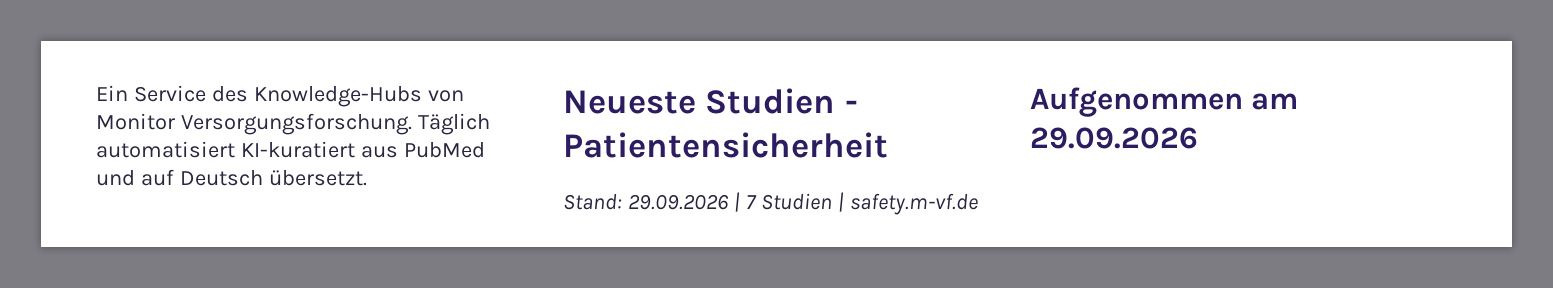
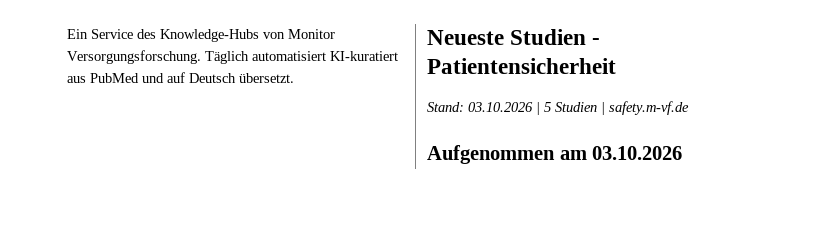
[627,192,757,212] 29.09.2026 | 7 -> [468,102,551,115] 03.10.2026 | 5
[1030,127,1198,149] 29.09.2026 -> [592,146,683,160] 03.10.2026

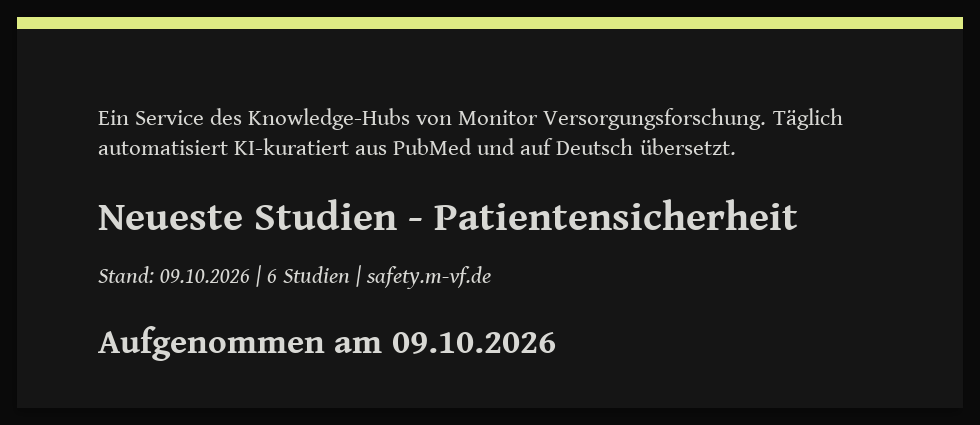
[468,102,551,115] 03.10.2026 | 5 -> [160,265,278,287] 09.10.2026 | 6
[592,146,683,160] 03.10.2026 -> [391,332,556,354] 09.10.2026

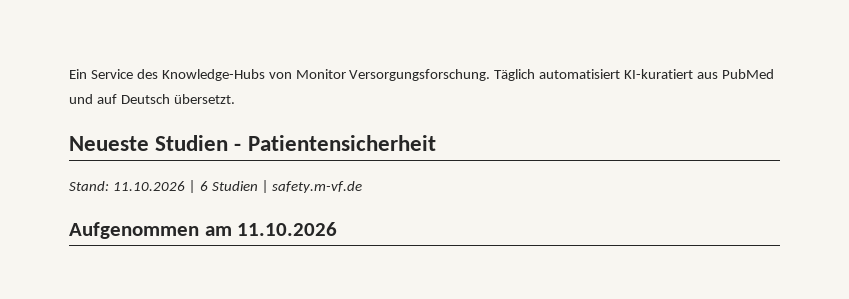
[160,269,251,283] 09.10.2026 -> [112,181,185,191] 11.10.2026
[391,332,556,354] 09.10.2026 -> [237,222,338,236] 11.10.2026

